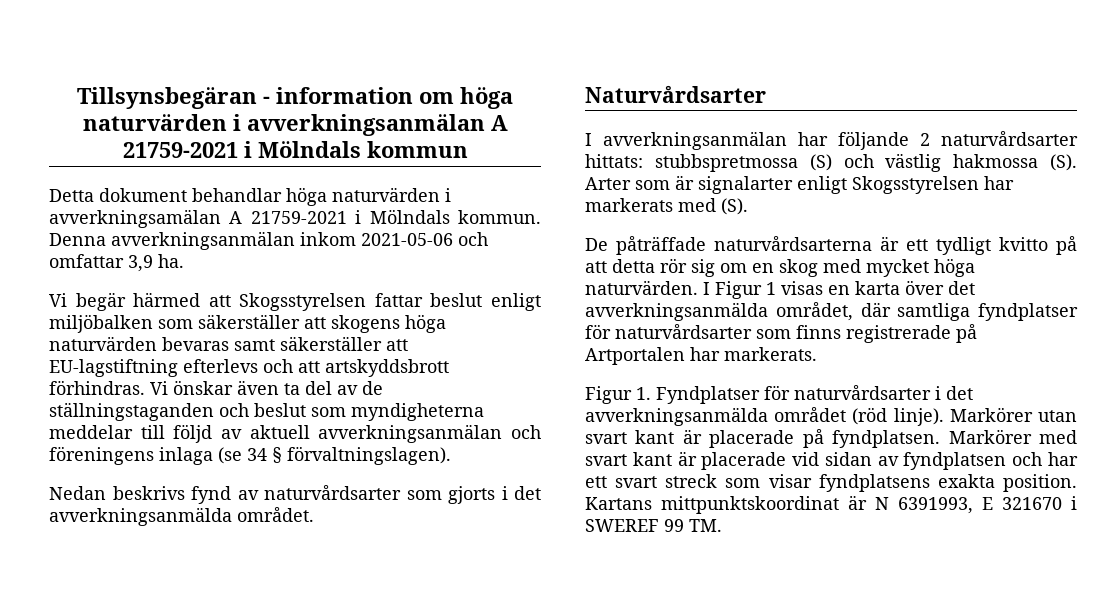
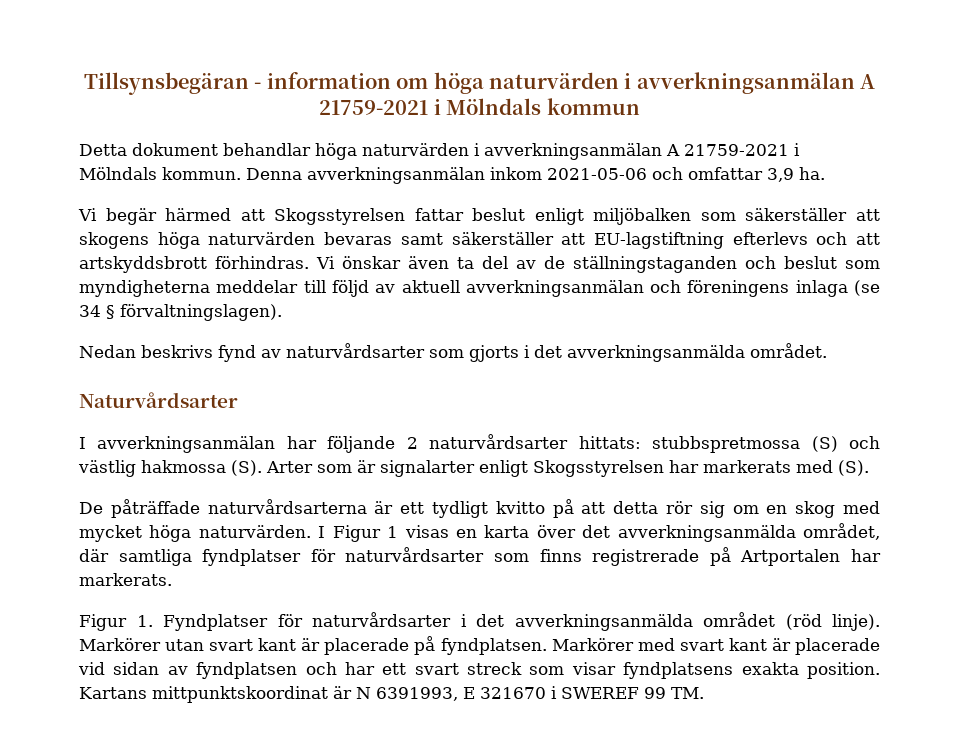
[49,209,221,228] avverkningsamälan -> [484,143,662,160] avverkningsanmälan

